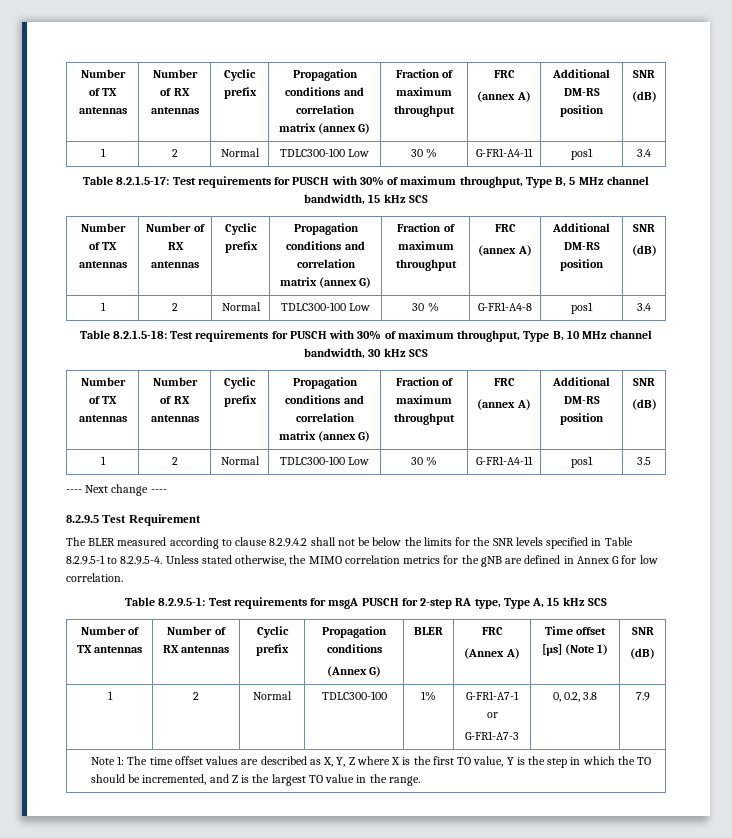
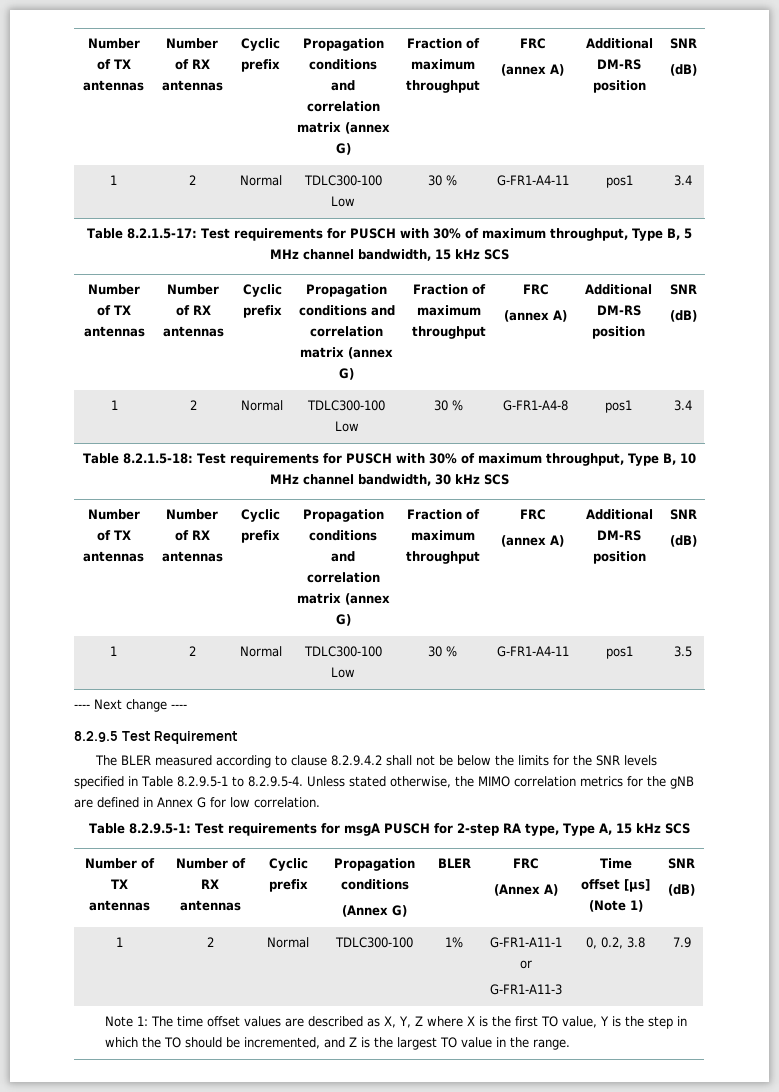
[466,691,519,700] G-FR1-A7-1 -> [489,937,562,948] G-FR1-A11-1
[465,731,519,740] G-FR1-A7-3 -> [489,984,562,995] G-FR1-A11-3

